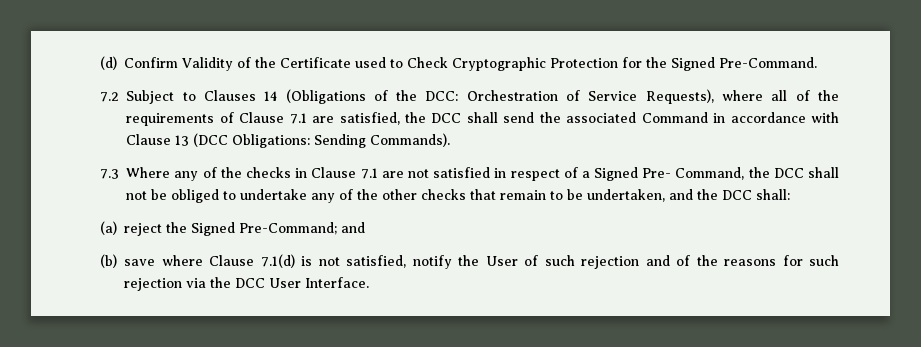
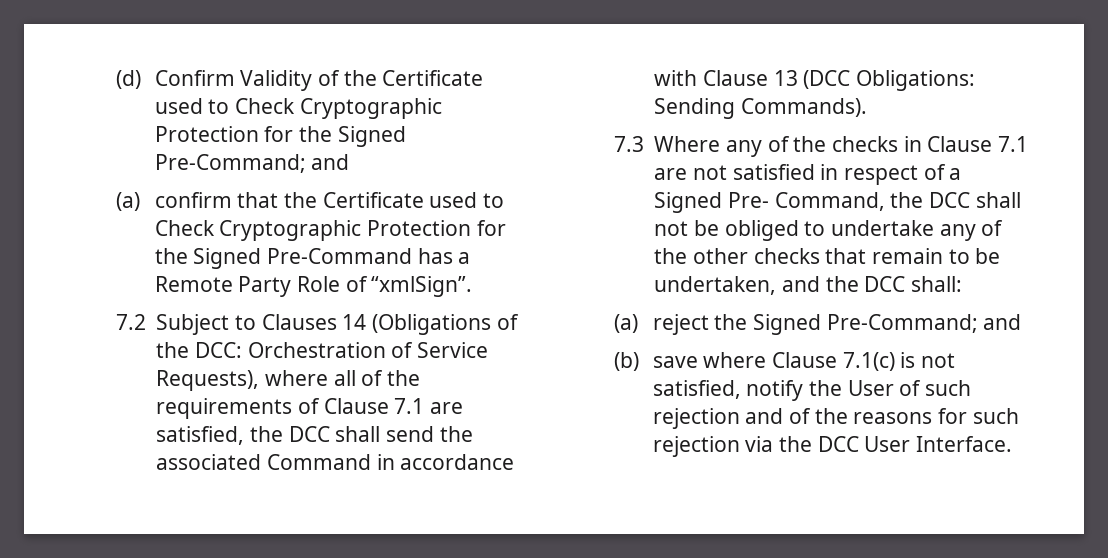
[719,57,818,68] Pre-Command. -> [154,154,350,173] [115,192,505,211] [154,220,506,241] [154,248,471,269] [154,276,473,297] Pre-Command; and // (a) confirm that the Certificate used to Check Cryptographic Protection for the Signed Pre-Command has a Remote Party Role of “xmlSign”.
[260,254,295,268] 7.1(d) -> [842,352,895,371] 7.1(c)

